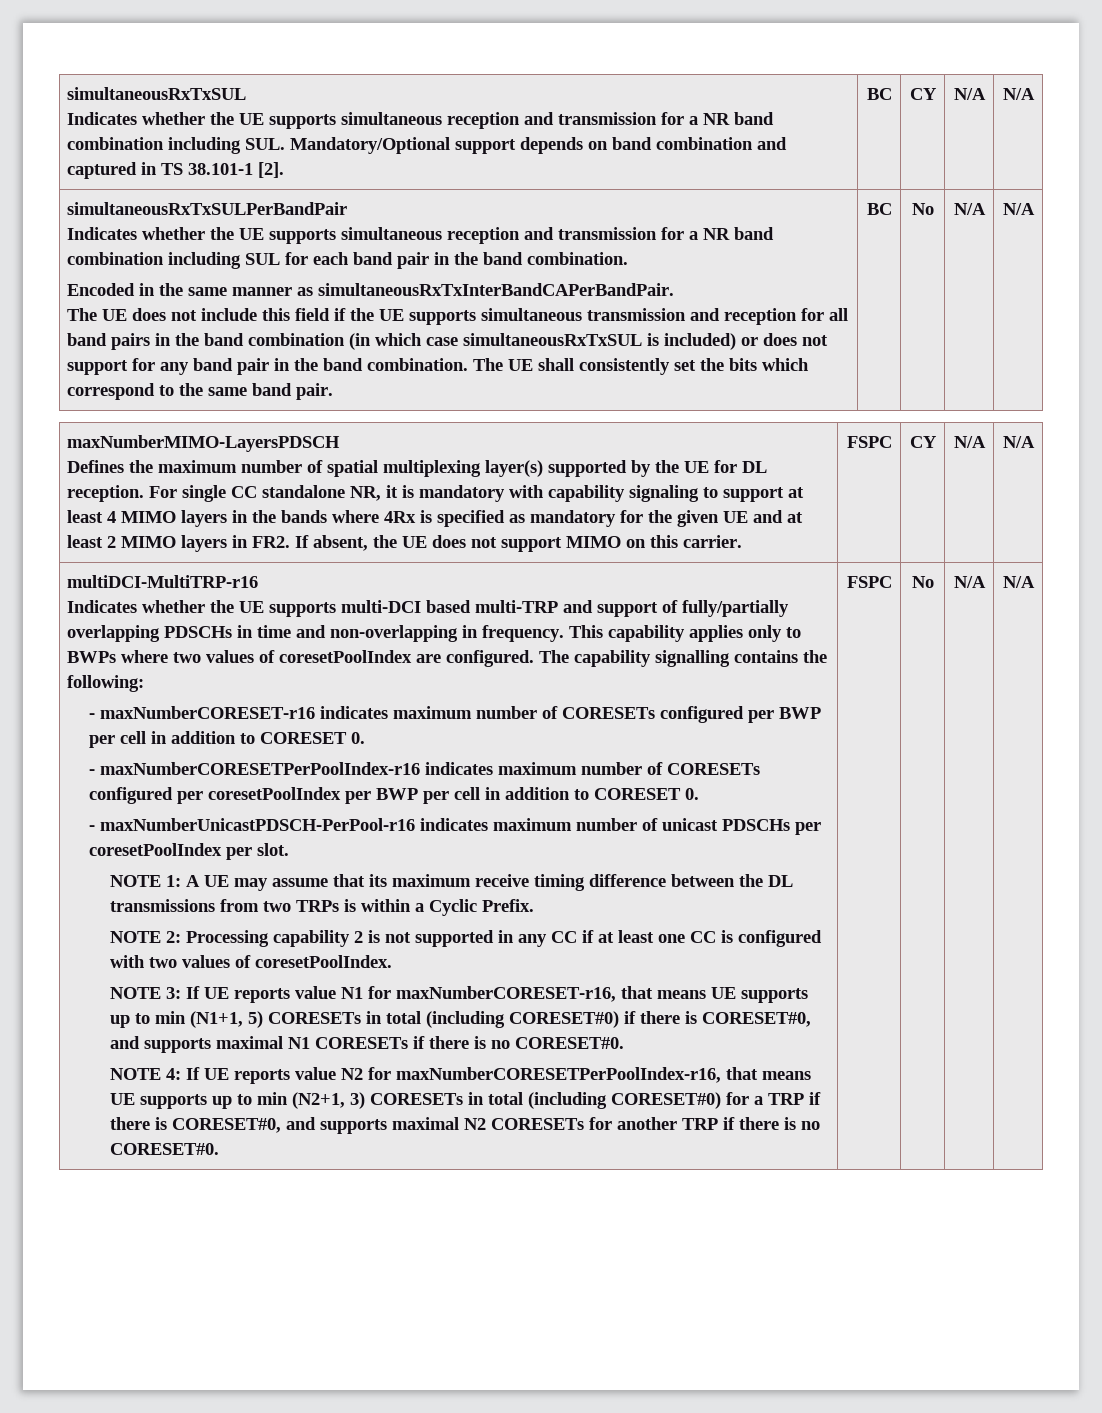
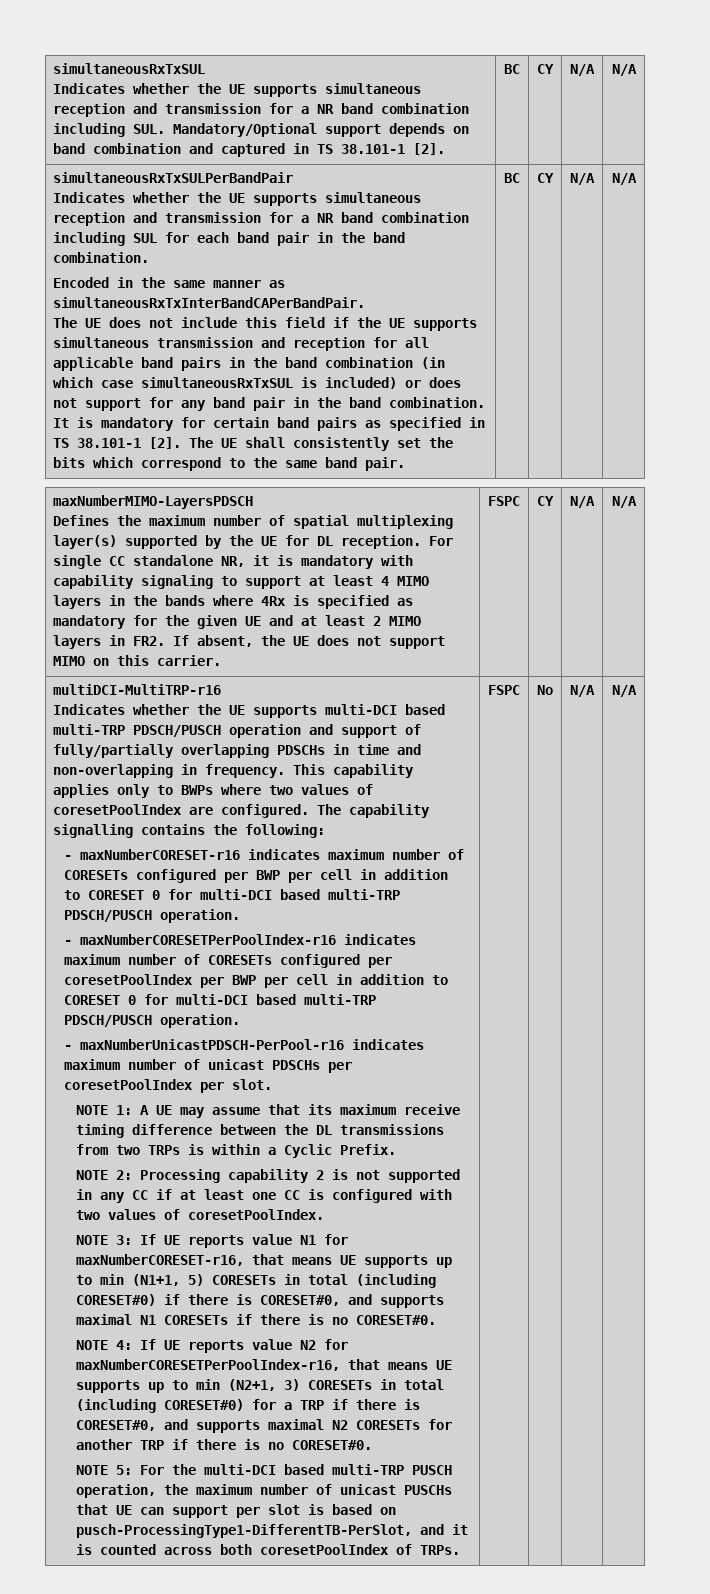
(849, 314) none -> [53,357,134,371] applicable
(469, 364) none -> [53,417,486,431] [53,437,182,449] It is mandatory for certain band pairs as specified in TS 38.101-1 [2].
[911,203,934,215] No -> [537,173,554,183] CY
(559, 606) none -> [133,724,302,738] PDSCH/PUSCH operation
[350,732,365,744] 0. -> [152,889,401,900] [64,909,241,923] 0 for multi-DCI based multi-TRP PDSCH/PUSCH operation.
[684,788,699,800] 0. -> [128,994,377,1005] [64,1014,241,1028] 0 for multi-DCI based multi-TRP PDSCH/PUSCH operation.
(219, 1149) none -> [75,1464,452,1475] [75,1484,452,1498] [75,1504,396,1518] [75,1524,468,1538] [75,1544,460,1555] // NOTE 5: For the multi-DCI based multi-TRP PUSCH operation, the maximum number of unicast PUSCHs that UE can support per slot is based on pusch-ProcessingType1-DifferentTB-PerSlot, and it is counted across both coresetPoolIndex of TRPs.

